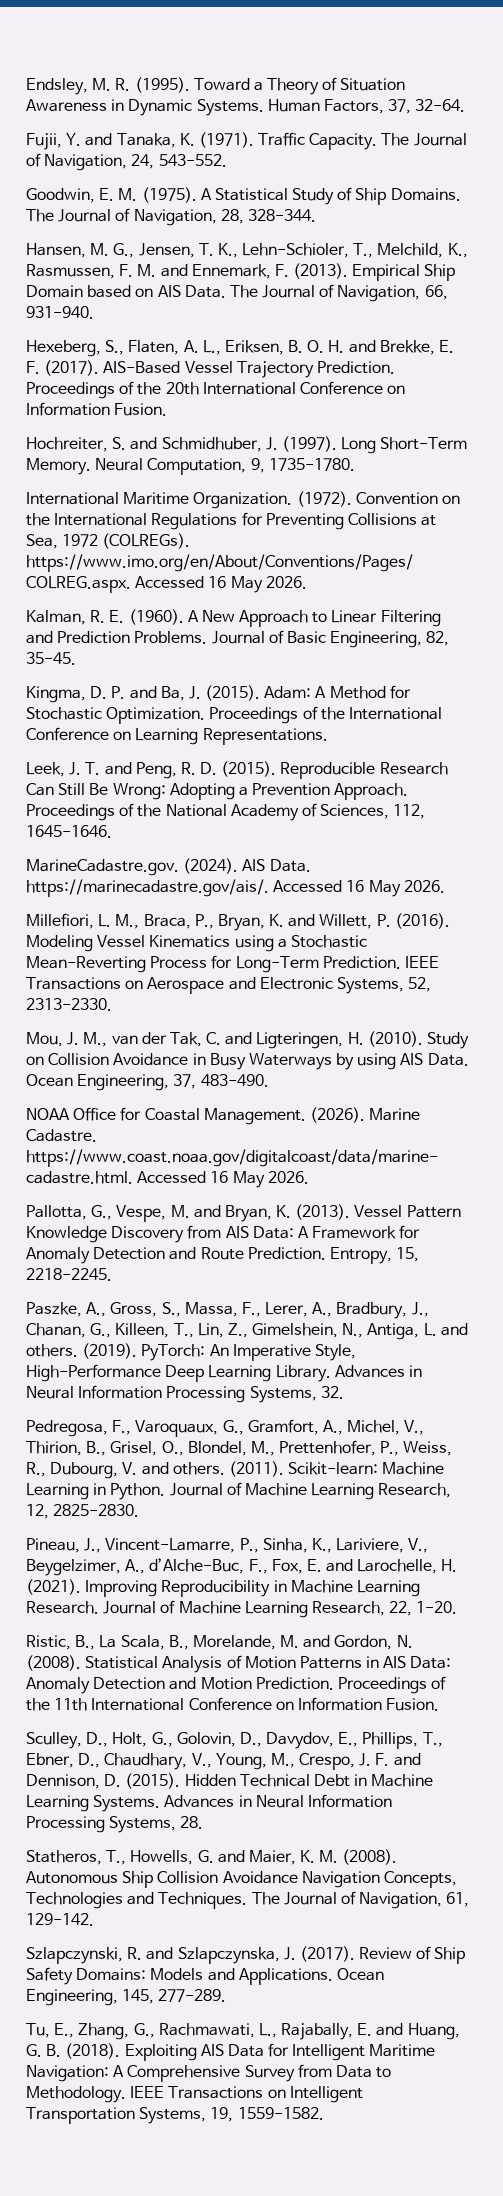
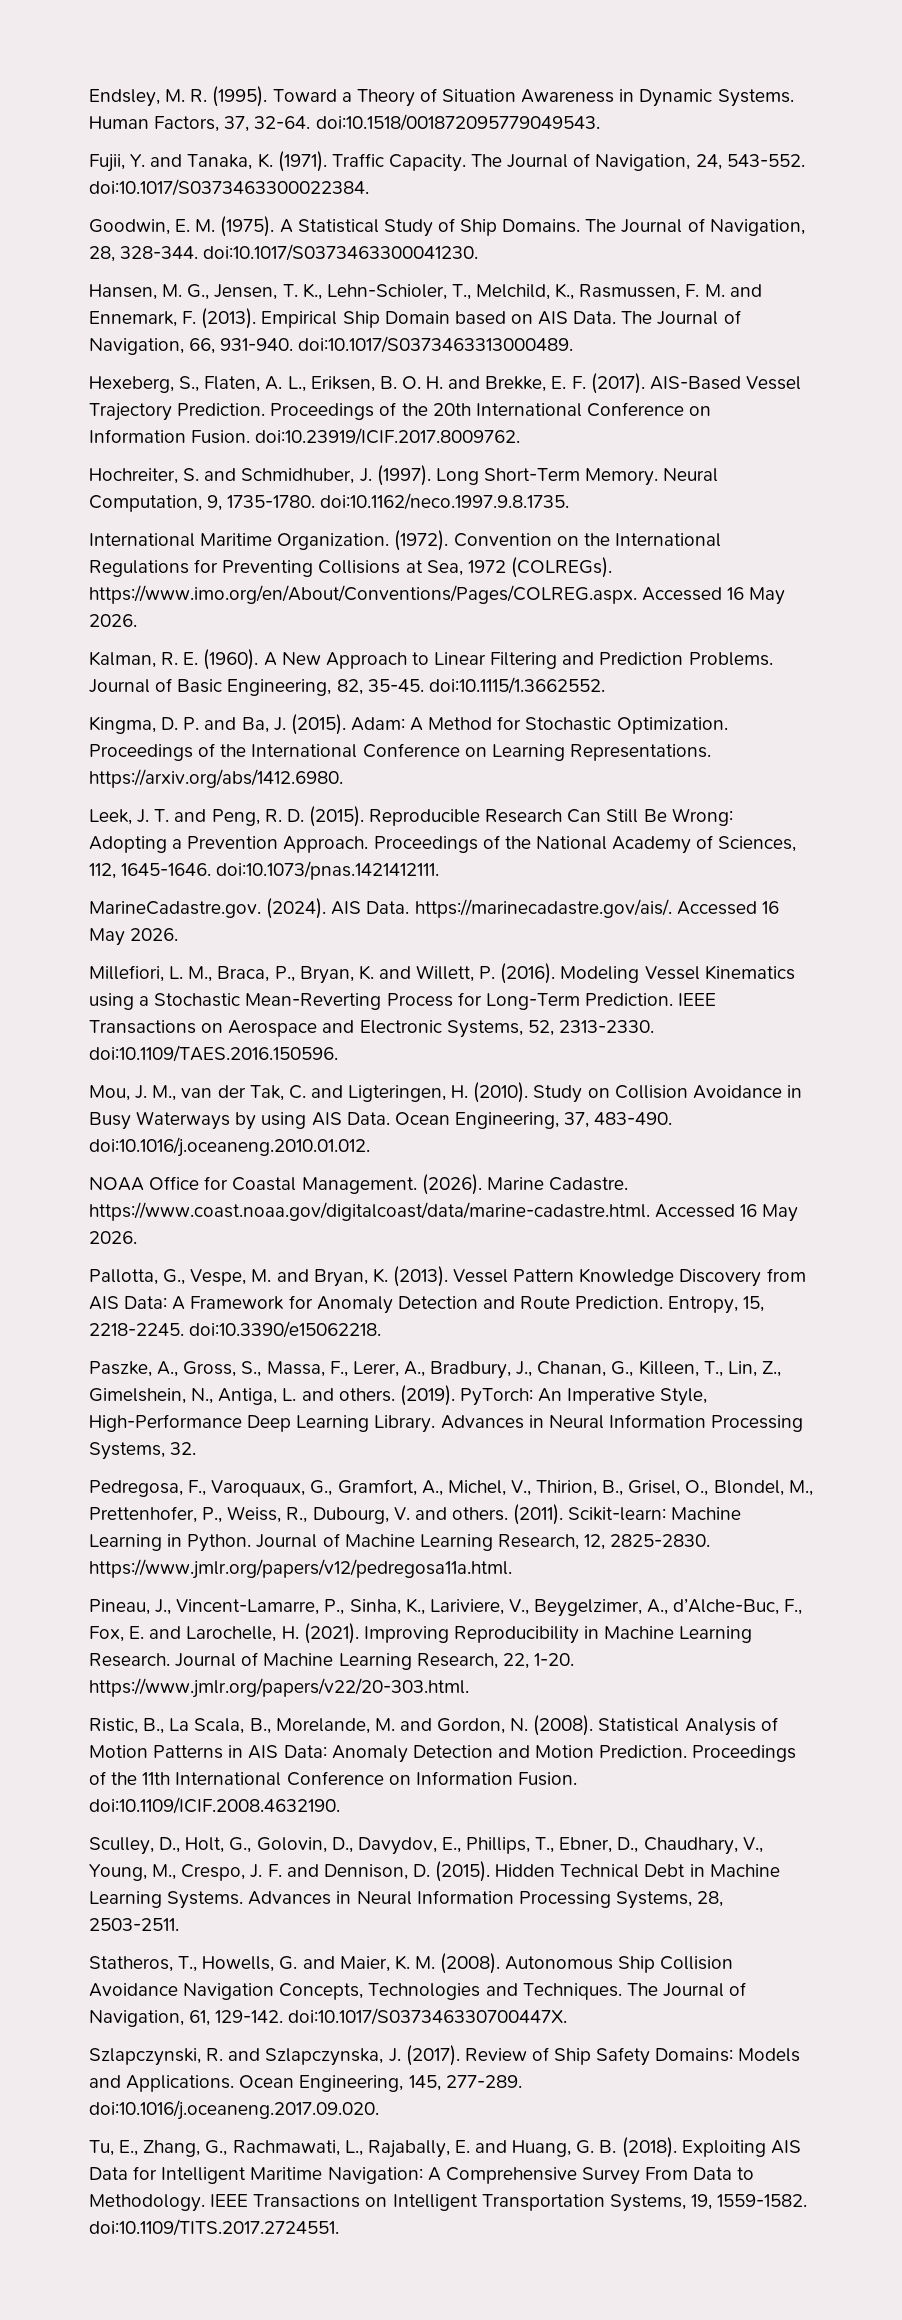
(466, 105) none -> [315,114,600,131] doi:10.1518/001872095779049543.
(227, 160) none -> [89,179,369,196] doi:10.1017/S0373463300022384.
(316, 215) none -> [203,244,479,261] doi:10.1017/S0373463300041230.
(94, 312) none -> [298,336,574,353] doi:10.1017/S0373463313000489.
(168, 409) none -> [255,428,521,445] doi:10.23919/ICIF.2017.8009762.
(355, 464) none -> [320,493,570,510] doi:10.1162/neco.1997.9.8.1735.
(76, 658) none -> [428,677,605,694] doi:10.1115/1.3662552.
(328, 736) none -> [89,769,343,788] https://arxiv.org/abs/1412.6980.
(112, 831) none -> [216,861,440,880] doi:10.1073/pnas.1421412111.
(112, 1004) none -> [89,1045,338,1062] doi:10.1109/TAES.2016.150596.
(269, 1080) none -> [89,1137,370,1157] doi:10.1016/j.oceaneng.2010.01.012.
(112, 1274) none -> [189,1321,382,1338] doi:10.3390/e15062218.
(140, 1510) none -> [89,1559,512,1579] https://www.jmlr.org/papers/v12/pedregosa11a.html.
(458, 1607) none -> [89,1678,469,1698] https://www.jmlr.org/papers/v22/20-303.html.
(440, 1704) none -> [89,1797,340,1814] doi:10.1109/ICIF.2008.4632190.
[180,1816,204,1829] 28. -> [697,1891,724,1907] [89,1918,179,1931] 28, 2503-2511.
(94, 1919) none -> [288,2008,568,2025] doi:10.1017/S037346330700447X.
(227, 1995) none -> [89,2100,379,2120] doi:10.1016/j.oceaneng.2017.09.020.
[297,2064,332,2078] from -> [645,2167,689,2180] From
(324, 2113) none -> [89,2219,339,2236] doi:10.1109/TITS.2017.2724551.

